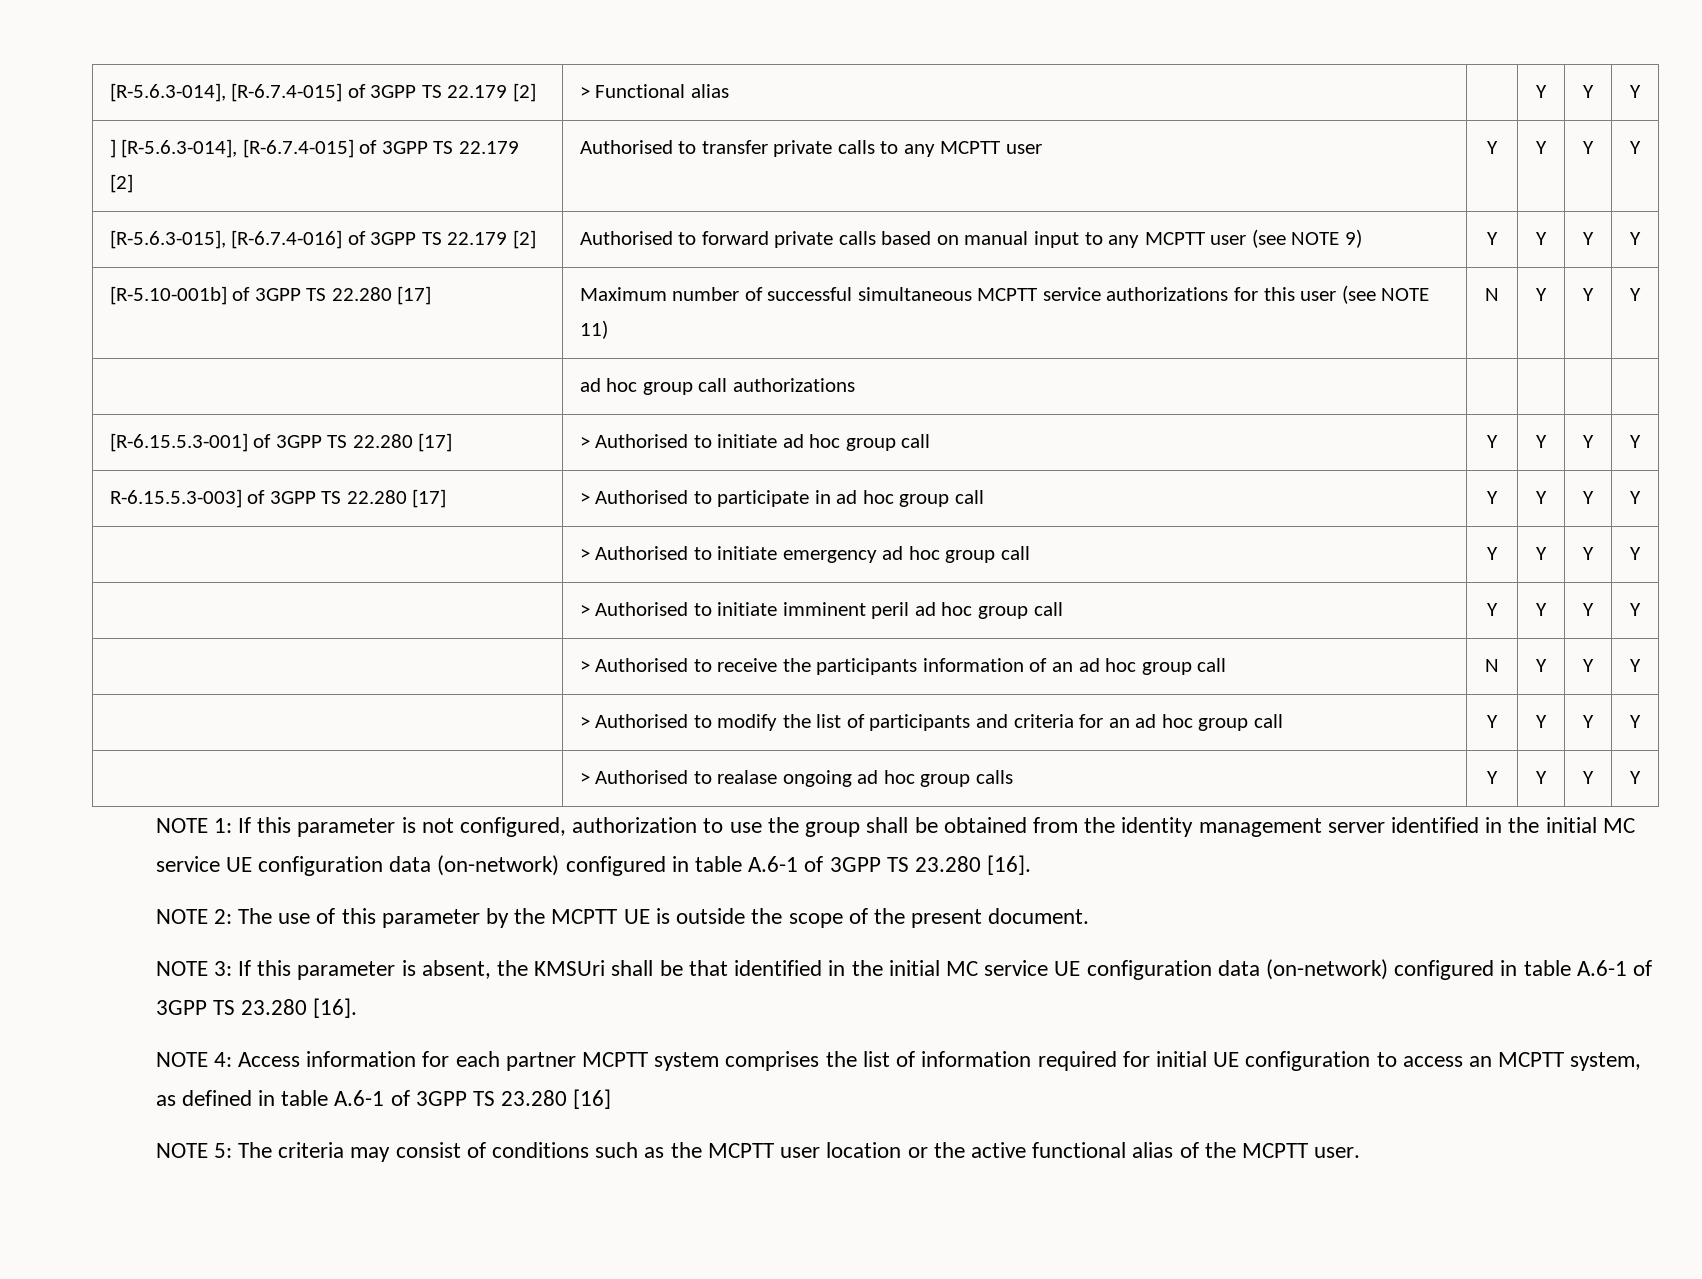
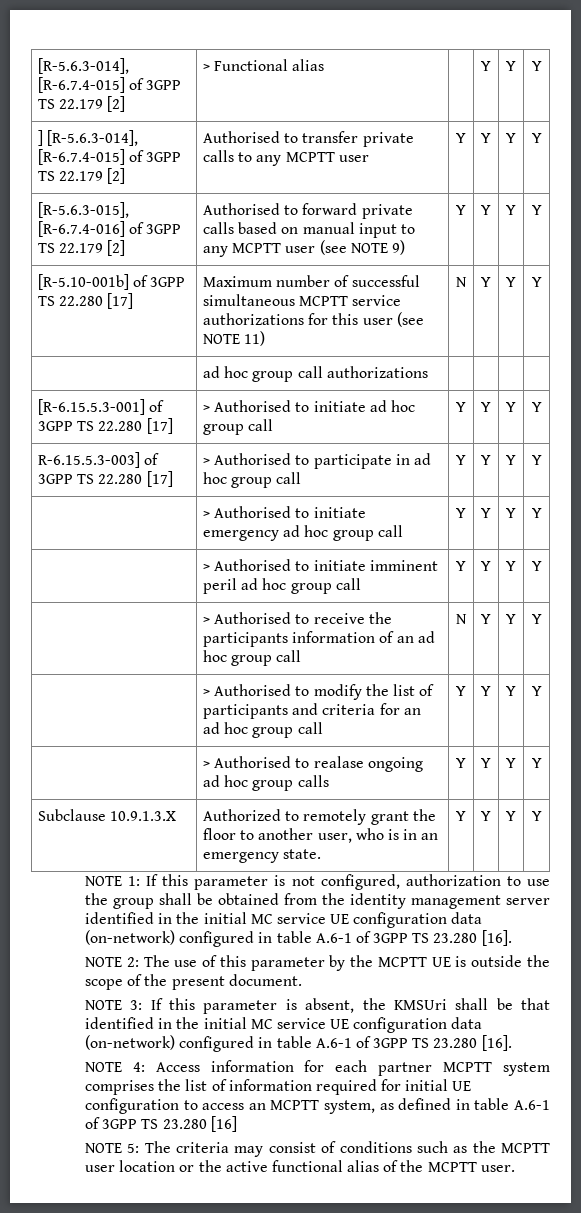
(1641, 777) none -> [38,809,177,821] [203,809,436,825] [203,828,439,843] [203,849,322,863] [456,811,466,821] [481,811,491,821] [506,811,516,821] [531,811,542,821] // Subclause 10.9.1.3.X | Authorized to remotely grant the floor to another user, who is in an emergency state. | Y | Y | Y | Y

